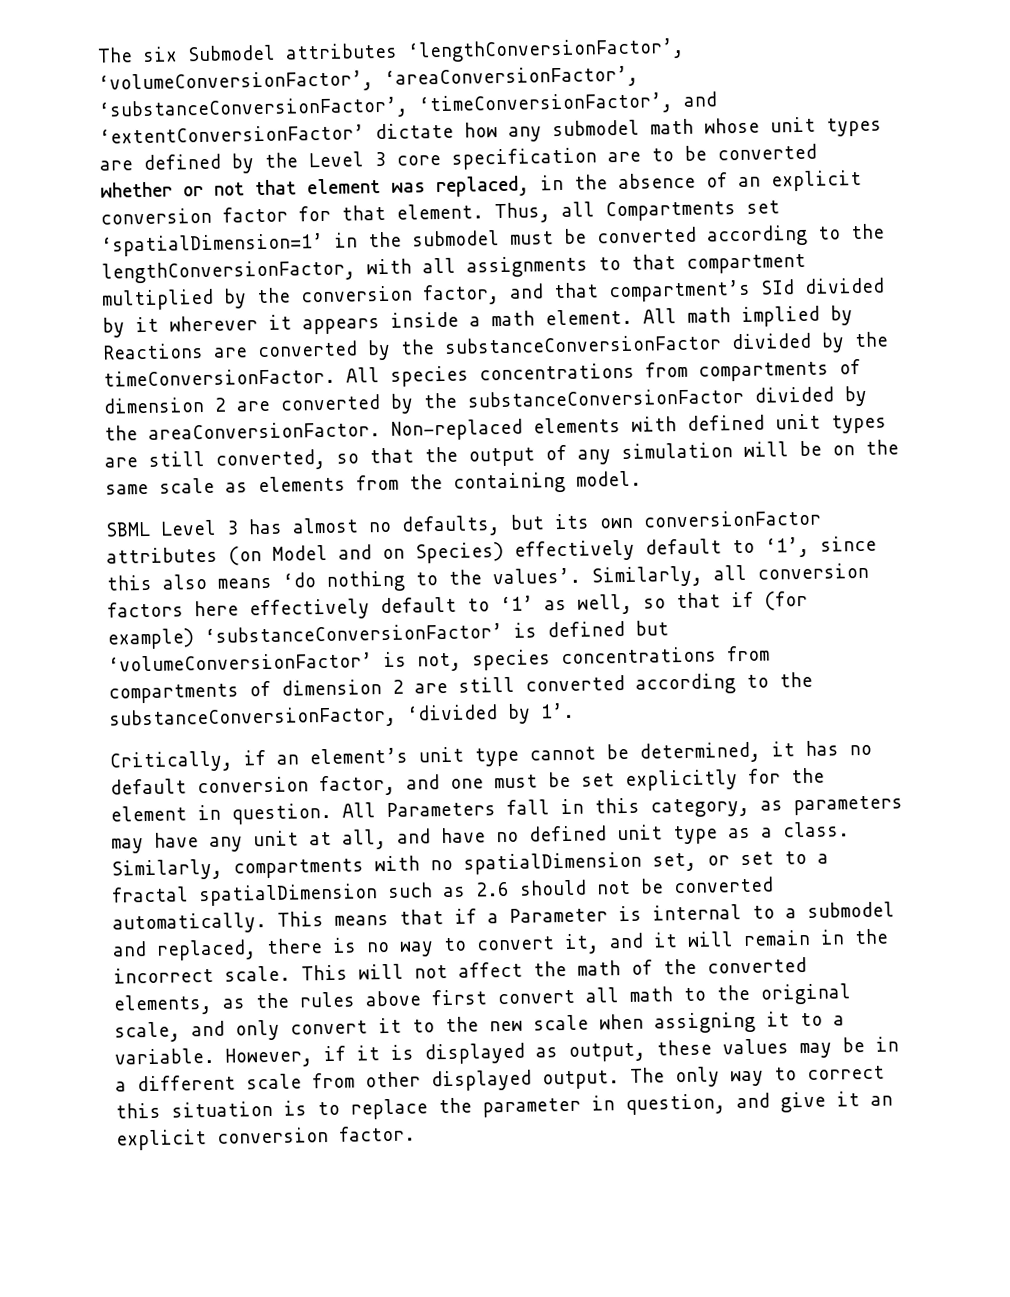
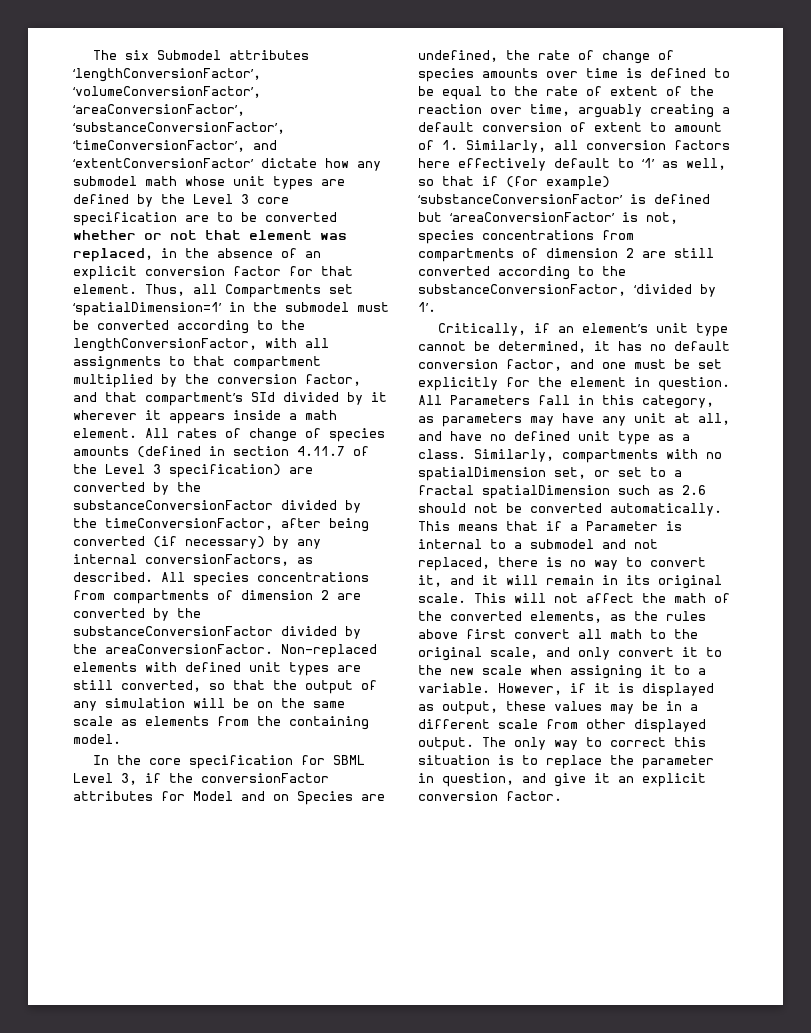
[687,305,853,327] [102,331,888,361] [103,367,336,387] math implied by Reactions are converted by the substanceConversionFactor divided by the timeConversionFactor. -> [177,428,385,442] [73,446,369,458] [73,464,313,478] [73,482,201,495] [73,500,361,513] [73,518,369,532] [73,536,321,549] [73,554,313,566] [73,572,153,582] rates of change of species amounts (defined in section 4.11.7 of the Level 3 specification) are converted by the substanceConversionFactor divided by the timeConversionFactor, after being converted (if necessary) by any internal conversionFactors, as described.
[105,513,633,537] SBML Level 3 has almost no defaults, but its own -> [92,755,365,769] [73,773,193,785] In the core specification for SBML Level 3, if the
[228,546,262,566] (on -> [161,791,185,801] for
[415,535,877,564] [106,567,581,592] Species) effectively default to ‘1’, since this also means ‘do nothing to the values’. -> [297,791,385,805] [418,50,674,64] [418,68,730,82] [418,86,714,100] [418,104,730,118] [418,122,722,132] [418,140,458,150] Species are undefined, the rate of change of species amounts over time is defined to be equal to the rate of extent of the reaction over time, arguably creating a default conversion of extent to amount of 1.
[108,652,373,672] ‘volumeConversionFactor’ -> [450,212,615,222] ‘areaConversionFactor’
(147, 949) none -> [634,539,658,549] not
[854,928,888,945] [113,966,214,984] the incorrect -> [626,575,722,589] its original

